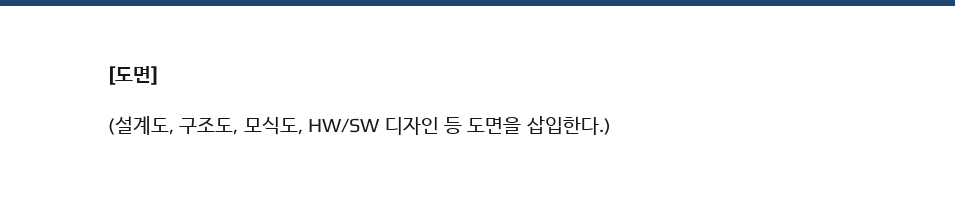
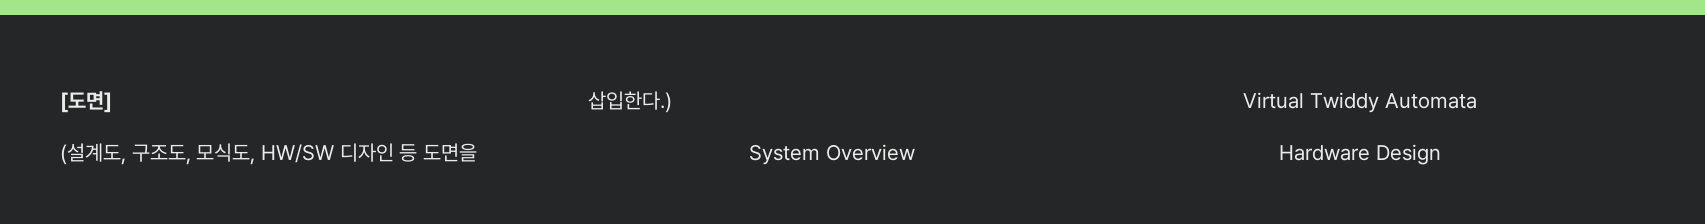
(611, 125) none -> [749,144,915,165] [1243,92,1477,113] [1279,144,1441,165] // System Overview // Virtual Twiddy Automata // Hardware Design

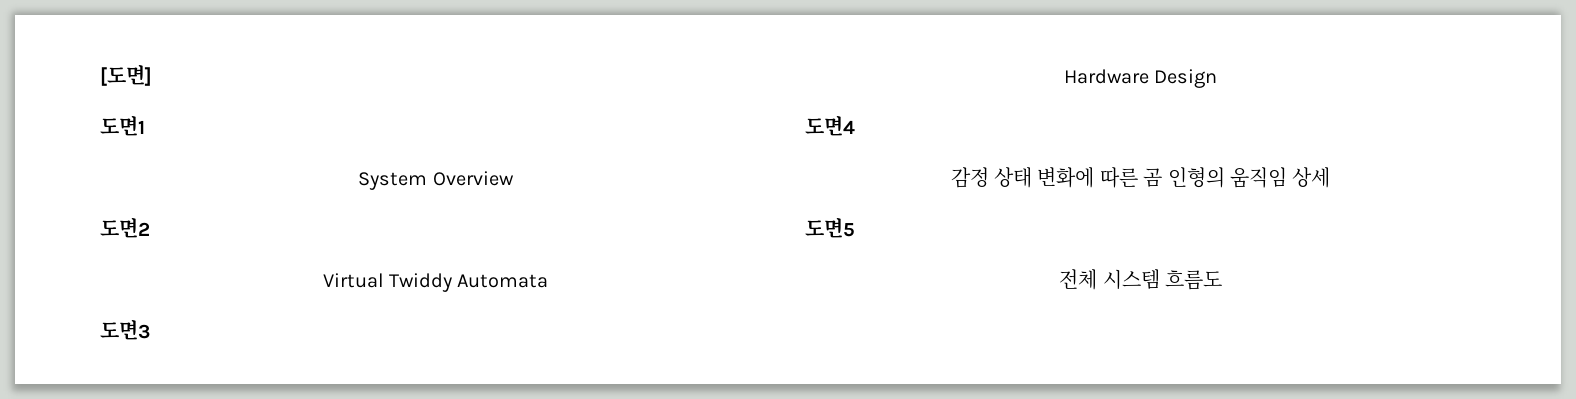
[60,143,478,165] [588,91,672,113] (설계도, 구조도, 모식도, HW/SW 디자인 등 도면을 삽입한다.) -> [100,116,145,136] 도면1
(915, 152) none -> [100,218,150,238] // 도면2
(1477, 101) none -> [100,320,150,340] // 도면3
(1441, 154) none -> [805,116,855,136] [950,167,1331,188] [805,218,855,238] [1059,269,1222,290] // 도면4 // 감정 상태 변화에 따른 곰 인형의 움직임 상세 // 도면5 // 전체 시스템 흐름도

